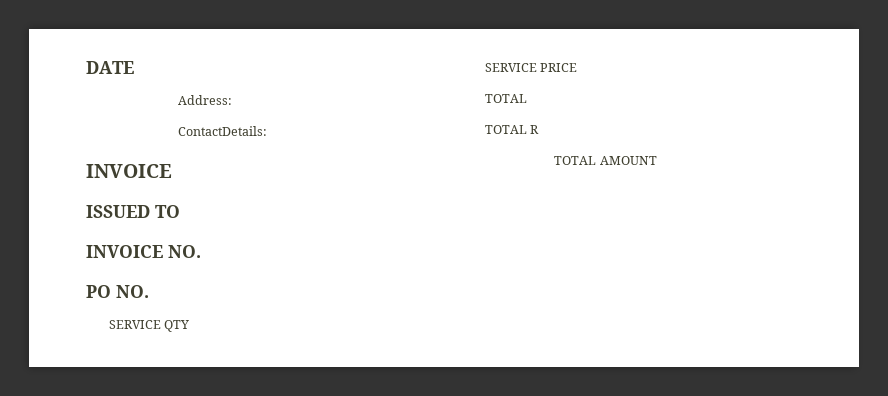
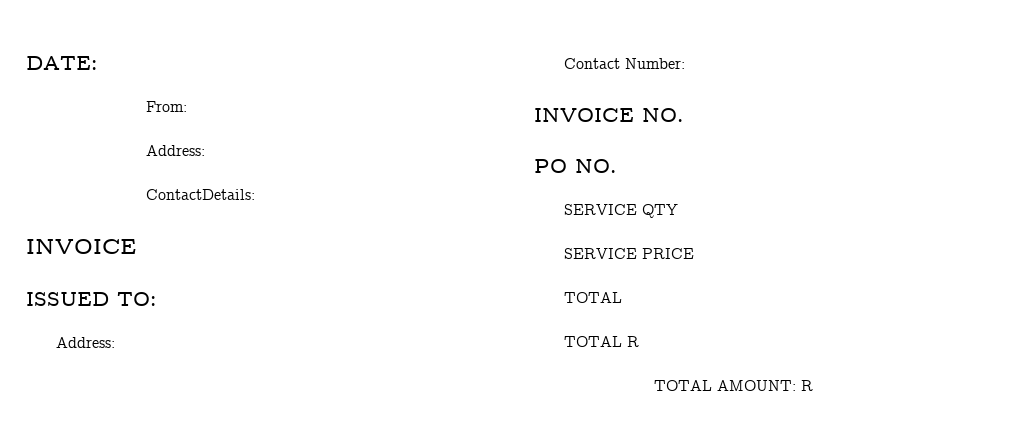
[86,61,134,74] DATE -> [26,56,97,70] [146,101,188,112] DATE: // From:
[155,205,180,218] TO -> [117,292,156,306] [56,337,116,348] [564,58,686,69] TO: // Address: // Contact Number:
[599,156,657,165] AMOUNT -> [717,380,814,391] AMOUNT: R

